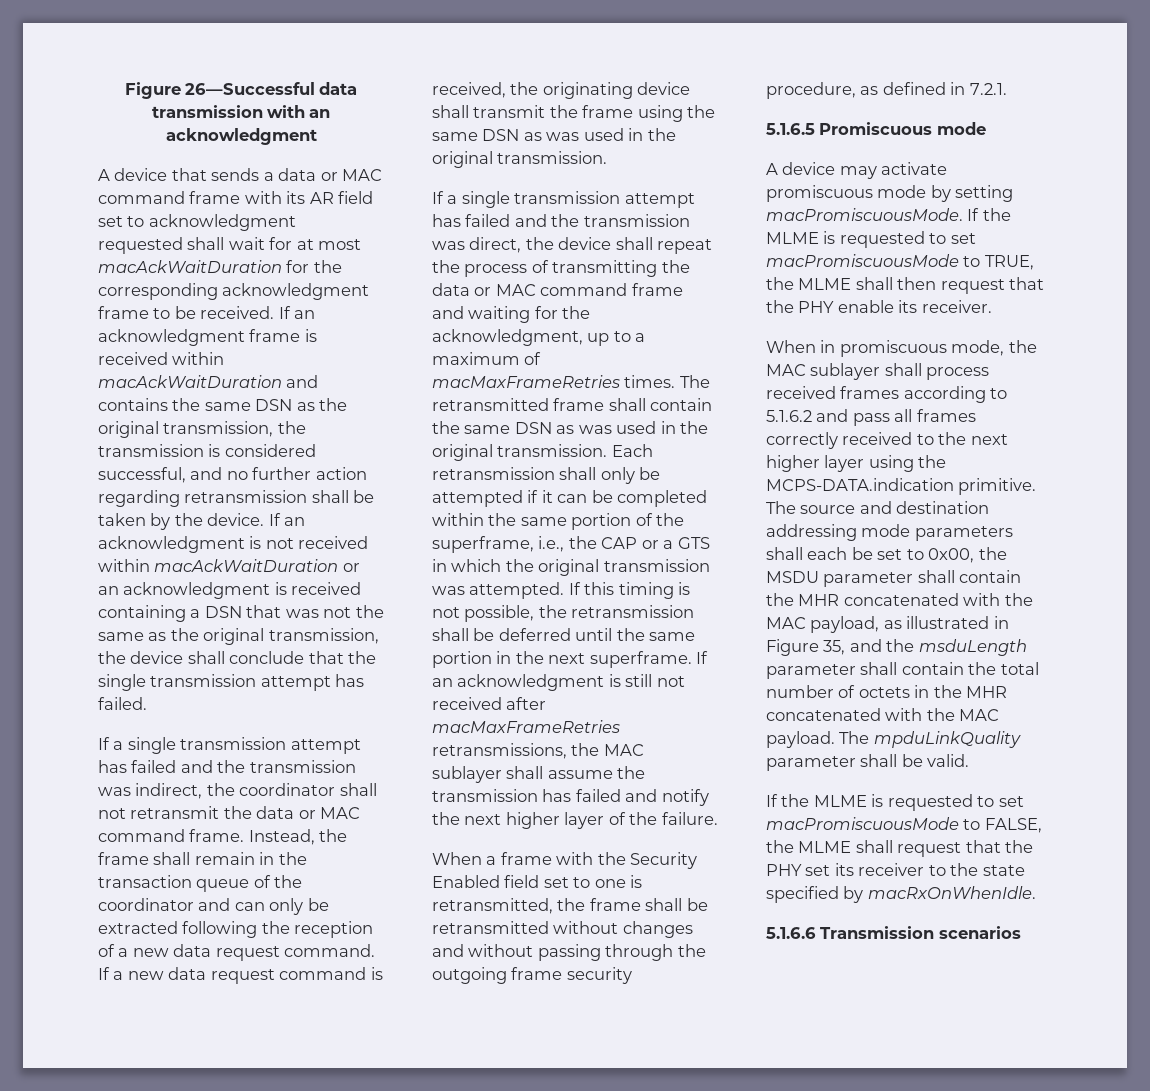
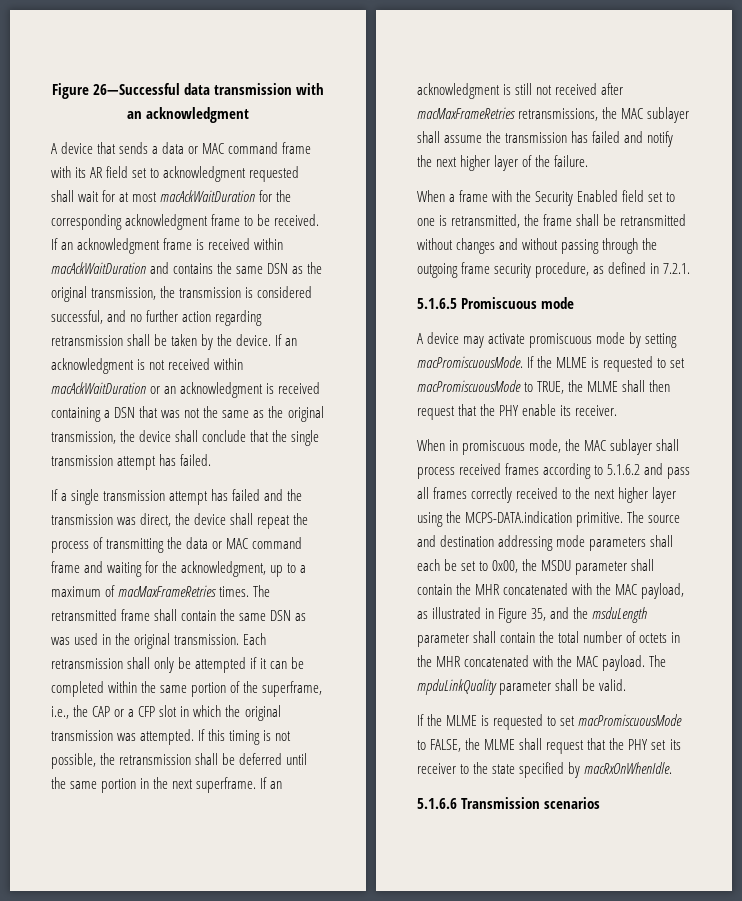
[98,737,361,754] [98,760,356,773] [98,783,377,799] [98,806,361,819] [98,829,348,845] [98,852,307,865] [98,875,303,892] [98,898,329,915] [98,921,374,938] [98,944,376,961] [98,967,383,984] [432,82,691,99] [432,105,716,122] [432,128,676,141] [432,151,608,168] // If a single transmission attempt has failed and the transmission was indirect, the coordinator shall not retransmit the data or MAC command frame. Instead, the frame shall remain in the transaction queue of the coordinator and can only be extracted following the reception of a new data request command. If a new data request command is received, the originating device shall transmit the frame using the same DSN as was used in the original transmission. -> (212, 460) none
[677,537,710,549] GTS -> [138,705,178,717] CFP slot

